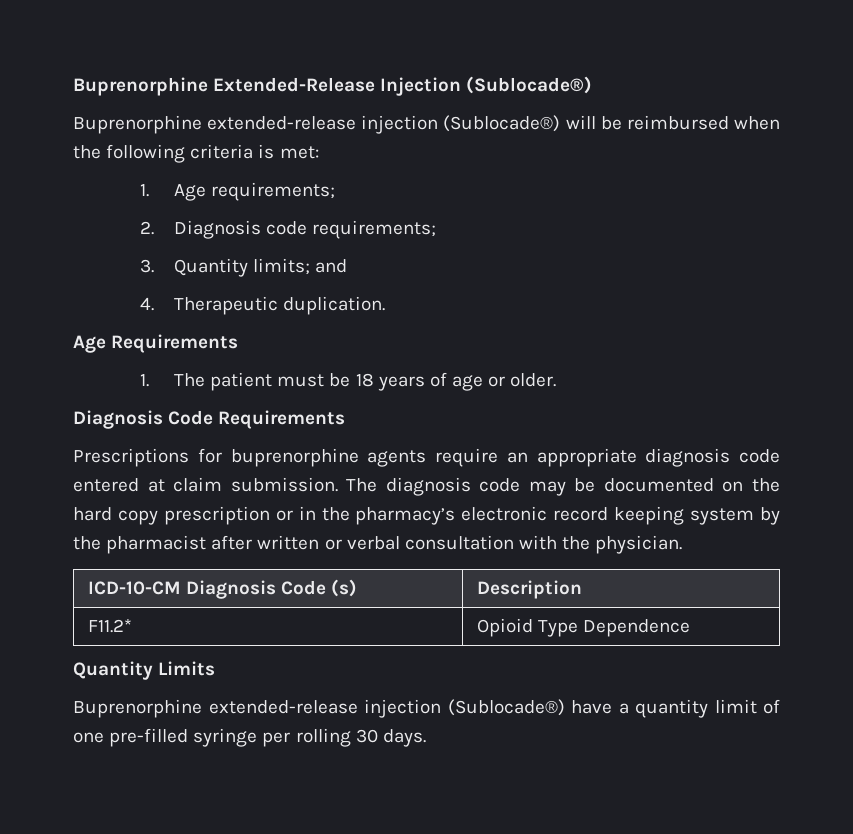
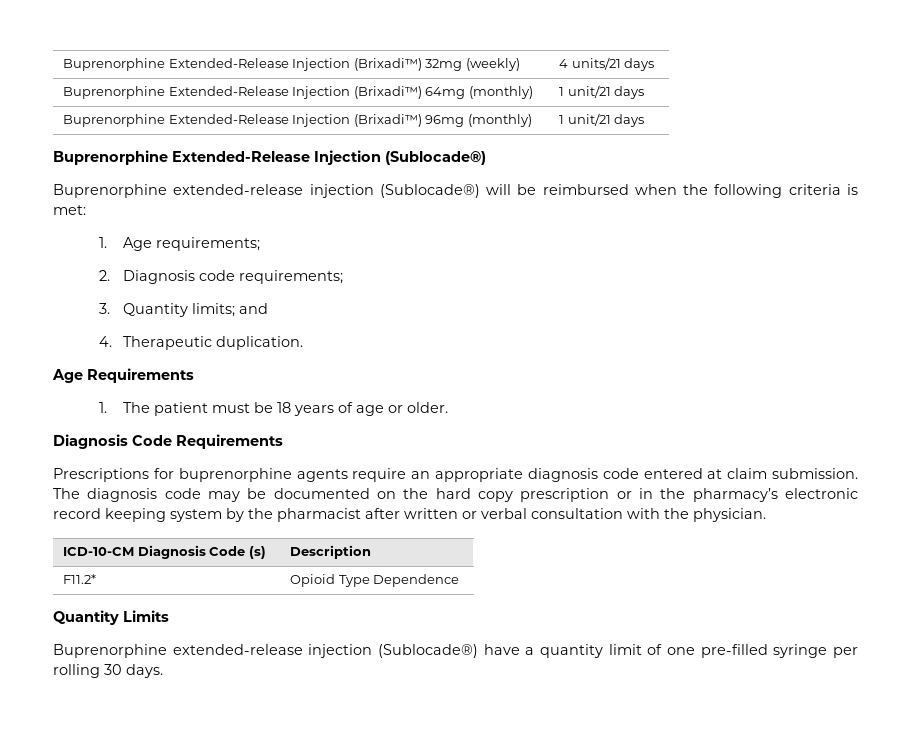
[73,77,462,96] Buprenorphine Extended-Release Injection -> [63,58,520,71] [559,57,655,71] [63,86,533,99] [559,85,645,99] [63,114,532,127] [559,113,645,127] [53,150,381,165] Buprenorphine Extended-Release Injection (Brixadi™) 32mg (weekly) | 4 units/21 days // Buprenorphine Extended-Release Injection (Brixadi™) 64mg (monthly) | 1 unit/21 days // Buprenorphine Extended-Release Injection (Brixadi™) 96mg (monthly) | 1 unit/21 days // Buprenorphine Extended-Release Injection

